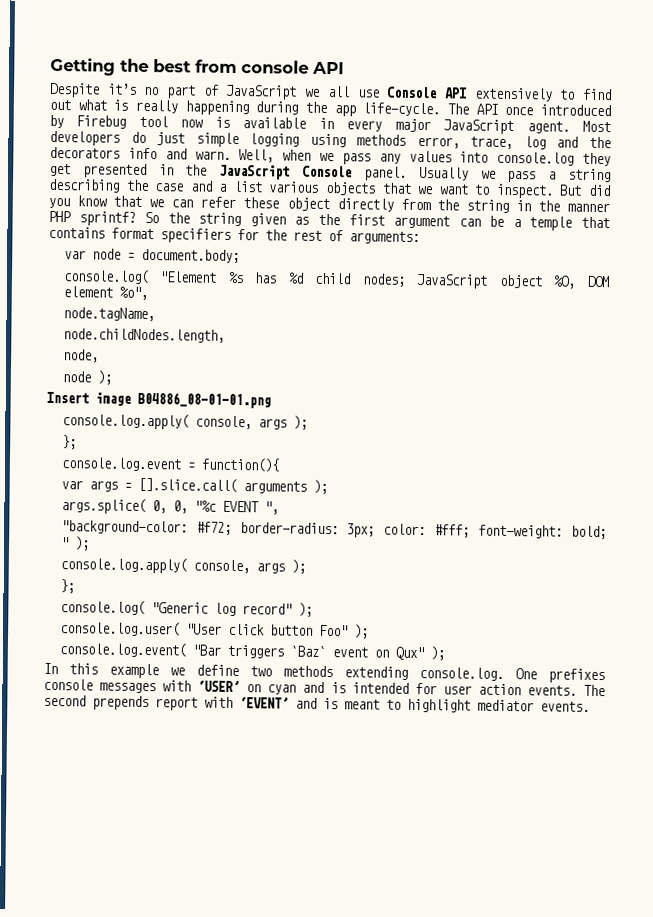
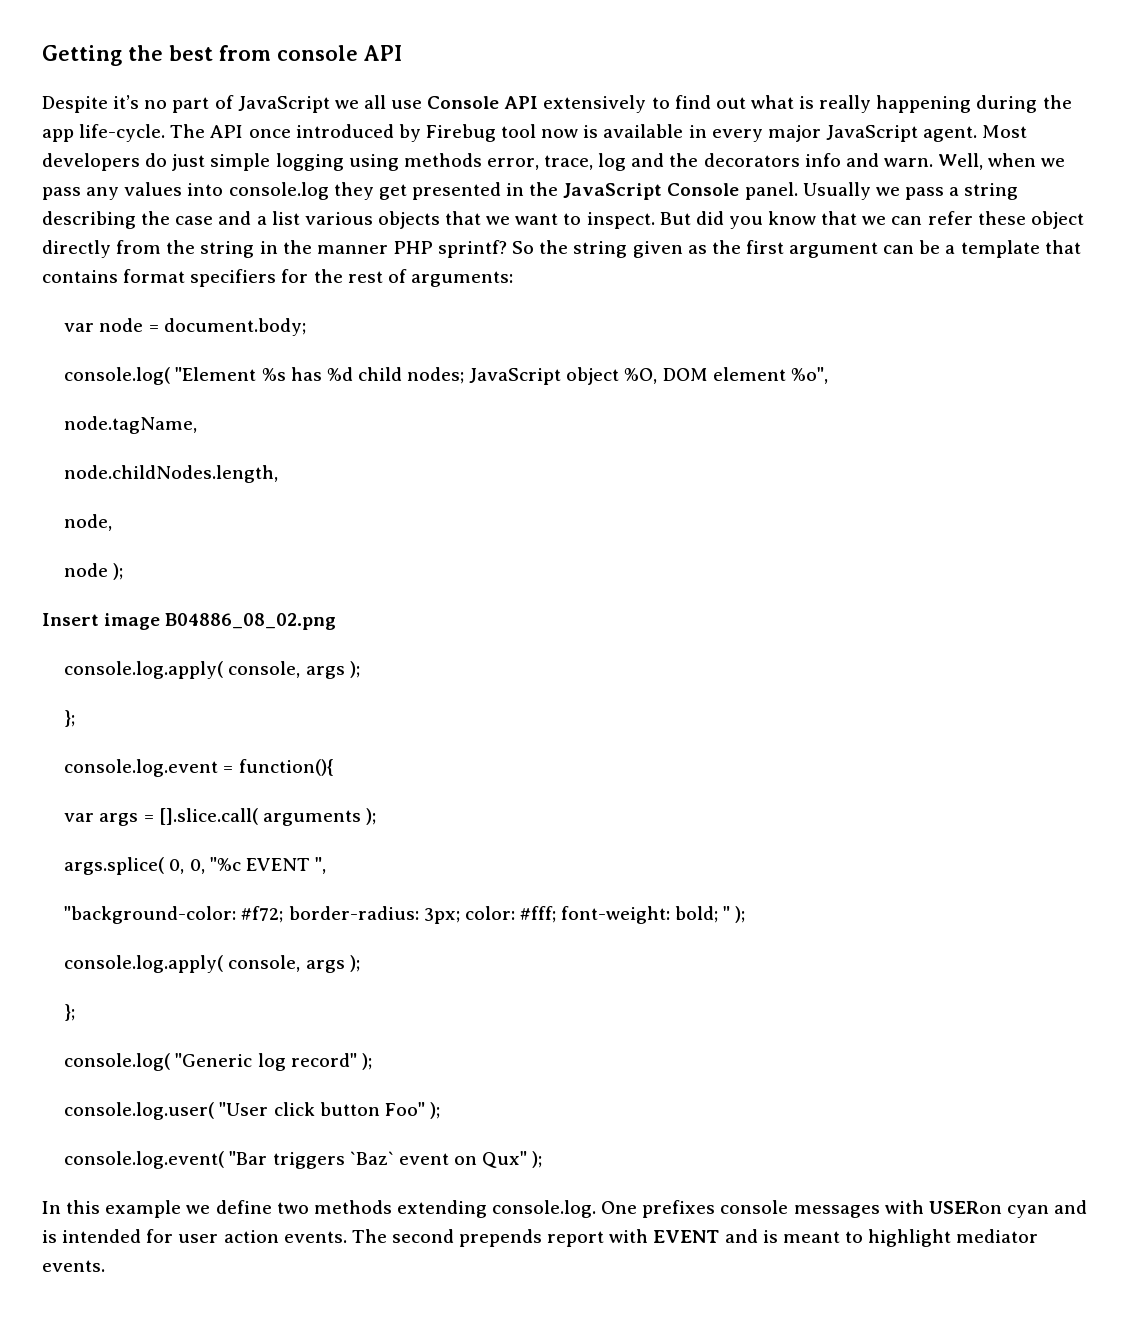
[529,216,573,231] temple -> [960,240,1040,258] template
[137,391,271,409] B04886_08-01-01.png -> [165,613,337,630] B04886_08_02.png
[197,680,262,693] ‘USER’ on -> [928,1201,1002,1214] USERon
[239,697,289,709] ‘EVENT’ -> [653,1230,720,1243] EVENT

